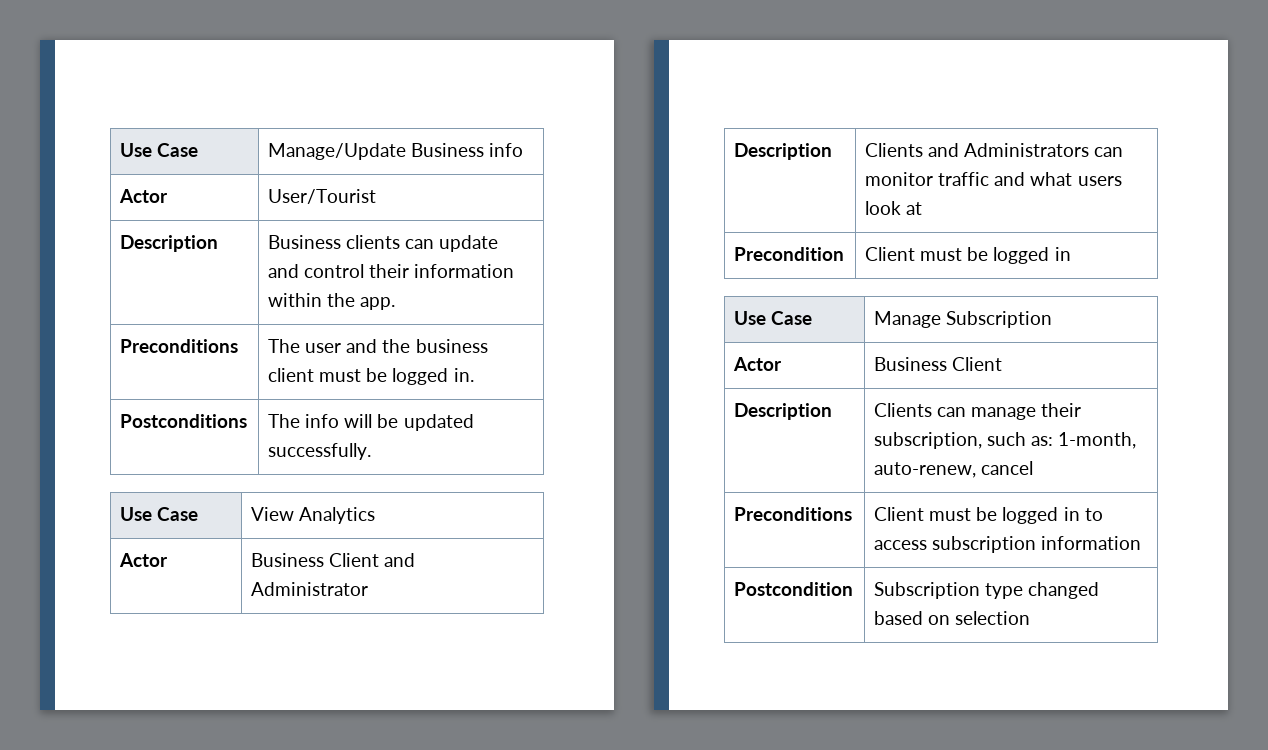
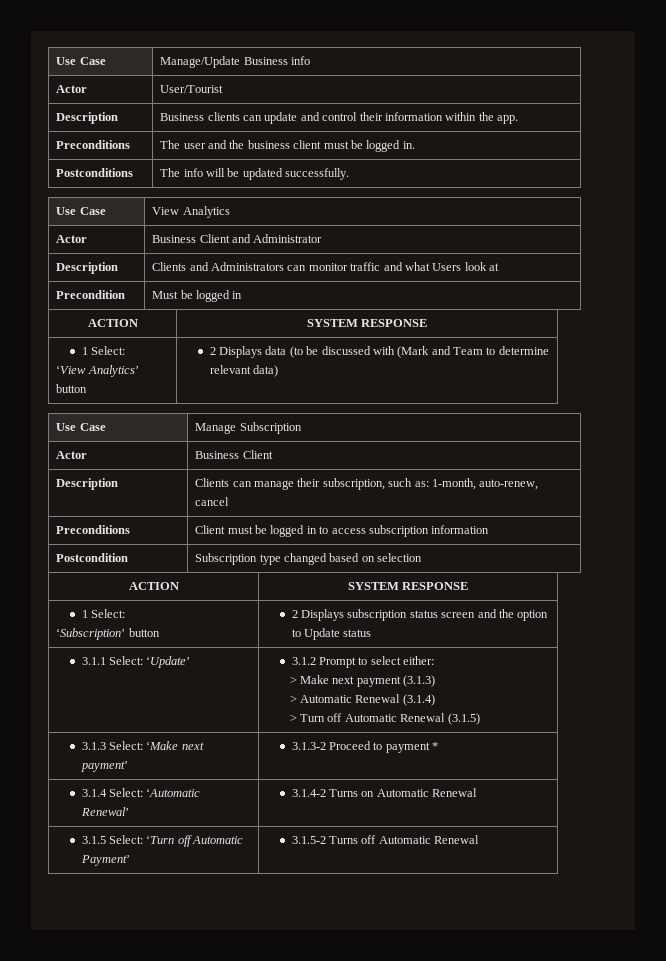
[1077,176,1122,186] users -> [432,263,462,271] Users
[865,247,1071,264] Client must be logged in -> [152,290,243,302] [87,319,138,327] [306,319,428,327] [81,346,126,355] [56,365,139,377] [56,384,88,393] [209,346,549,358] [209,365,279,377] Must be logged in // ACTION | SYSTEM RESPONSE // 1 Select: // ‘View Analytics’ button | 2 Displays data (to be discussed with (Mark and Team to determine relevant data)
(1031, 618) none -> [128,582,179,590] [347,582,469,590] [81,609,126,618] [56,628,160,640] [291,609,549,621] [291,628,372,640] [81,656,191,668] [291,656,435,668] [289,675,436,687] [289,694,435,706] [289,713,480,725] [81,741,204,750] [80,761,128,772] [291,741,439,753] [81,788,201,797] [80,807,129,816] [291,788,478,797] [81,835,244,847] [80,855,130,866] [291,835,480,844] // ACTION | SYSTEM RESPONSE // 1 Select: // ‘Subscription’ button | 2 Displays subscription status screen and the option to Update status // 3.1.1 Select: ‘Update’ | 3.1.2 Prompt to select either: // > Make next payment (3.1.3) // > Automatic Renewal (3.1.4) // > Turn off Automatic Renewal (3.1.5) // 3.1.3 Select: ‘Make next payment’ | 3.1.3-2 Proceed to payment * // 3.1.4 Select: ‘Automatic Renewal’ | 3.1.4-2 Turns on Automatic Renewal // 3.1.5 Select: ‘Turn off Automatic Payment’ | 3.1.5-2 Turns off Automatic Renewal

